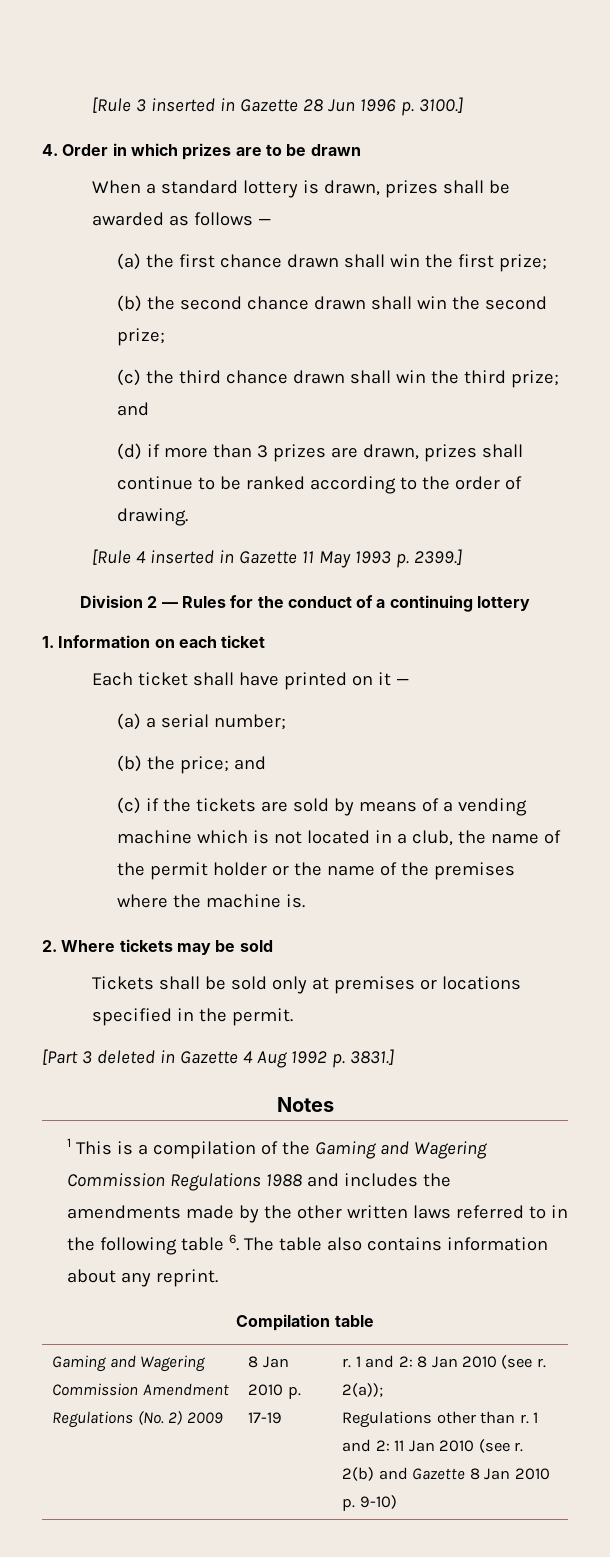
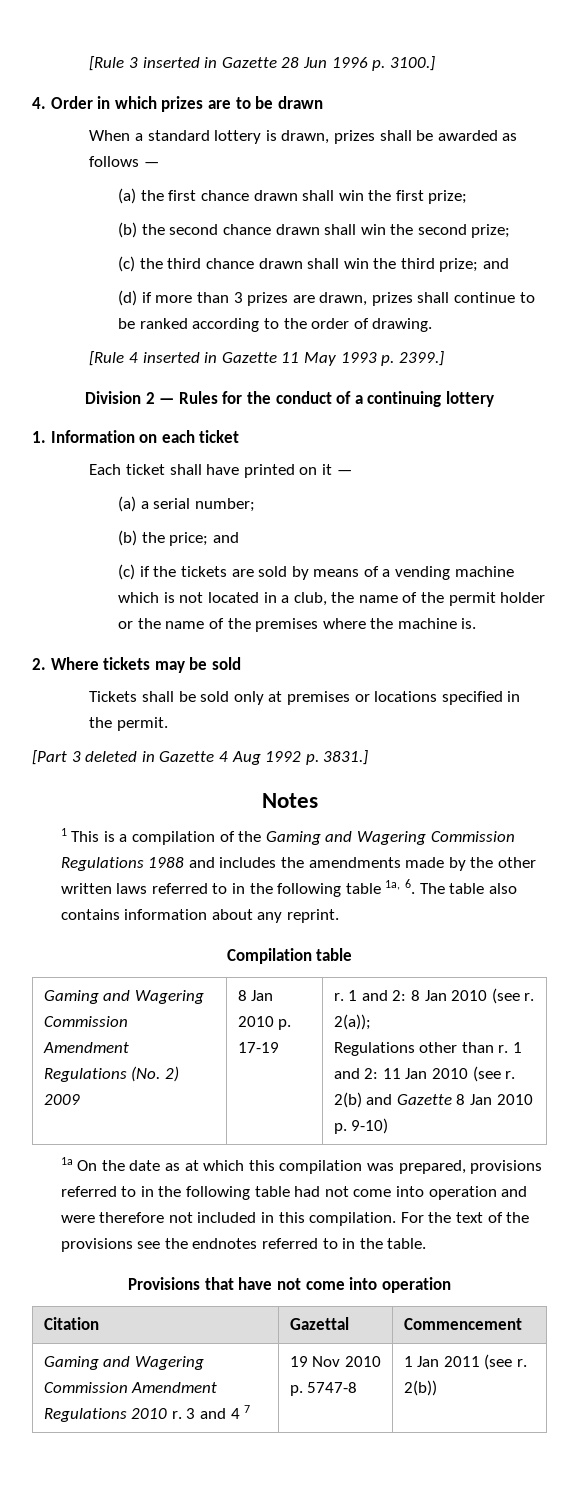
(224, 1244) none -> [385,880,401,890] 1a,
(397, 1502) none -> [60,1157,543,1174] [60,1186,528,1200] [60,1212,530,1226] [60,1238,427,1252] [128,1277,451,1293] [43,1317,99,1330] [289,1317,349,1330] [403,1318,522,1330] [43,1356,204,1370] [43,1382,218,1393] [43,1405,251,1422] [289,1356,381,1367] [289,1382,358,1396] [403,1354,528,1370] [403,1380,437,1396] // 1a On the date as at which this compilation was prepared, provisions referred to in the following table had not come into operation and were therefore not included in this compilation. For the text of the provisions see the endnotes referred to in the table. // Provisions that have not come into operation // Citation | Gazettal | Commencement // Gaming and Wagering Commission Amendment Regulations 2010 r. 3 and 4 7 | 19 Nov 2010 p. 5747-8 | 1 Jan 2011 (see r. 2(b))

